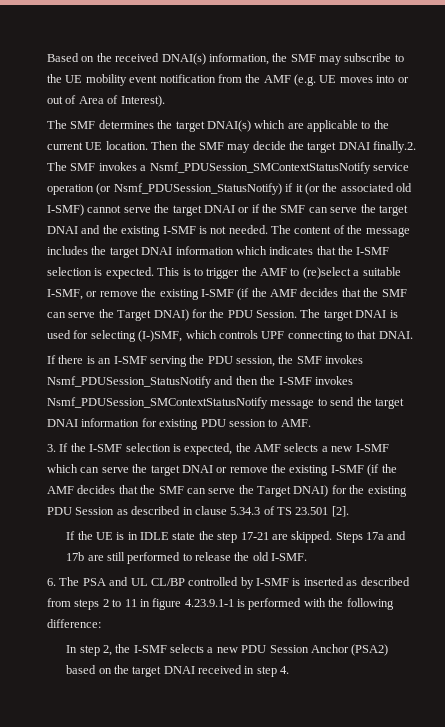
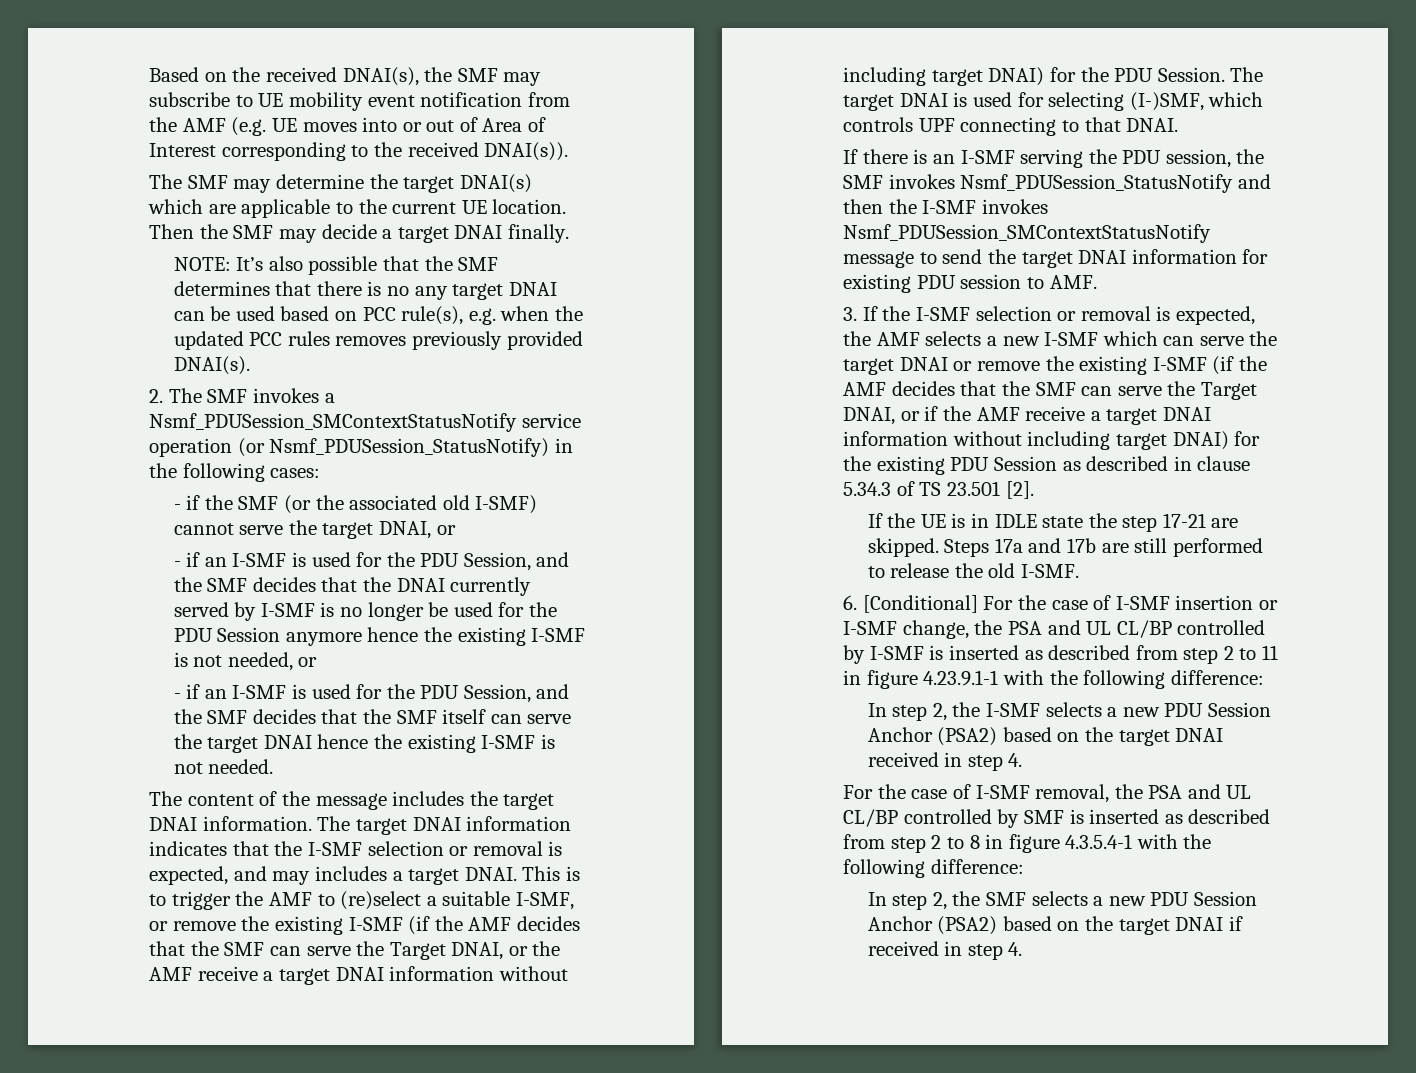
[161,53,269,65] DNAI(s) information, -> [342,67,419,86] DNAI(s),
[47,74,63,83] the -> (253, 101) none
[120,95,165,107] [47,120,154,129] Interest). // The SMF determines -> [149,142,569,161] [149,174,365,193] Interest corresponding to the received DNAI(s)). // The SMF may determine
[289,141,417,153] the target DNAI finally.2. -> [382,224,569,243] [173,256,499,275] [173,281,557,300] [173,306,583,325] [173,331,583,350] [173,356,250,375] [149,389,164,403] a target DNAI finally. // NOTE: It’s also possible that the SMF determines that there is no any target DNAI can be used based on PCC rule(s), e.g. when the updated PCC rules removes previously provided DNAI(s). // 2.
[285,183,303,192] if it -> [555,438,574,453] [149,463,321,482] [173,495,279,510] in the following cases: // - if the SMF
[203,204,408,216] [47,225,101,234] DNAI or if the SMF can serve the target DNAI and -> [378,521,456,539] [173,552,570,571] [173,577,532,596] [173,602,557,621] [173,627,586,646] [173,652,318,671] [173,684,570,703] [173,709,572,724] [173,734,369,753] DNAI, or // - if an I-SMF is used for the PDU Session, and the SMF decides that the DNAI currently served by I-SMF is no longer be used for the PDU Session anymore hence the existing I-SMF is not needed, or // - if an I-SMF is used for the PDU Session, and the SMF decides that the SMF itself can serve the target DNAI hence
(268, 229) none -> (274, 766) //
[175,246,267,255] information which -> [202,816,572,835] information. The target DNAI information
[94,267,154,279] is expected. -> [449,841,563,856] [149,866,517,885] or removal is expected, and may includes a target DNAI.
(152, 315) none -> [451,941,561,960] [149,966,568,985] [843,67,983,86] DNAI, or the AMF receive a target DNAI information without including target
(171, 447) none -> [1057,306,1151,321] or removal
(292, 491) none -> [843,406,1211,425] [843,431,1168,450] DNAI, or if the AMF receive a target DNAI information without including target
[59,577,80,586] The -> [862,595,1278,613] [843,620,1003,639] [Conditional] For the case of I-SMF insertion or I-SMF change, the
[74,599,100,610] steps -> [1183,648,1219,664] step
[237,598,302,610] is performed -> (999, 678) none
(290, 670) none -> [843,784,1252,803] [843,809,1271,828] [843,834,1212,853] [843,859,1024,878] [867,891,1257,910] [867,916,1243,935] [867,941,1023,960] // For the case of I-SMF removal, the PSA and UL CL/BP controlled by SMF is inserted as described from step 2 to 8 in figure 4.3.5.4-1 with the following difference: // In step 2, the SMF selects a new PDU Session Anchor (PSA2) based on the target DNAI if received in step 4.

